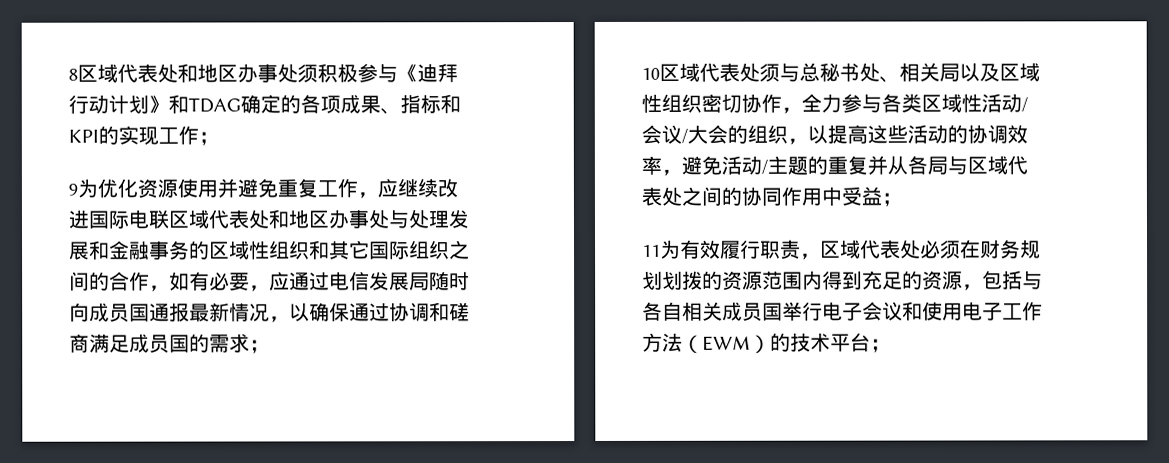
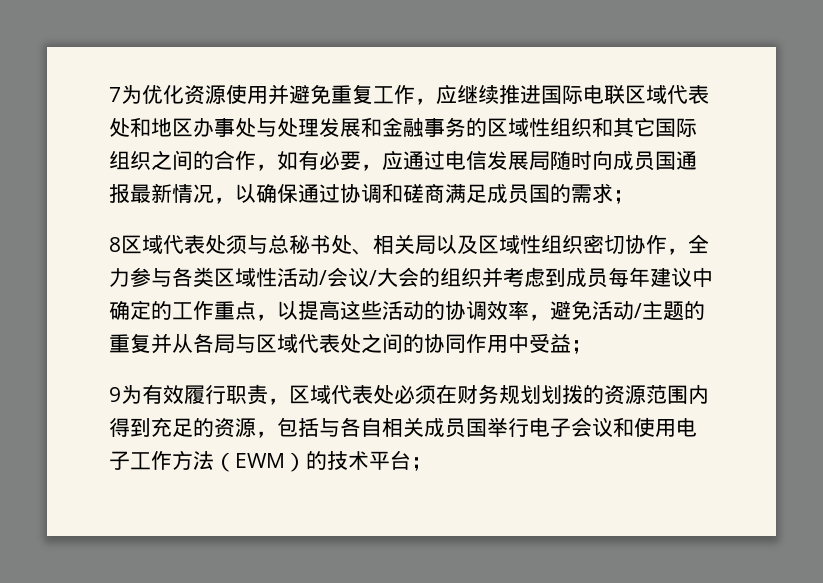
[68,63,458,83] [68,94,461,115] [68,125,219,146] [68,183,78,196] 8区域代表处和地区办事处须积极参与《迪拜行动计划》和TDAG确定的各项成果、指标和KPI的实现工作； // 9 -> [109,87,121,102] 7
[437,178,458,198] 改 -> [499,84,520,104] 推
[641,67,660,80] 10 -> [109,237,121,252] 8
(788, 134) none -> [482,267,713,288] [109,300,256,320] 并考虑到成员每年建议中确定的工作重点
[642,244,661,257] 11 -> [109,387,121,402] 9

